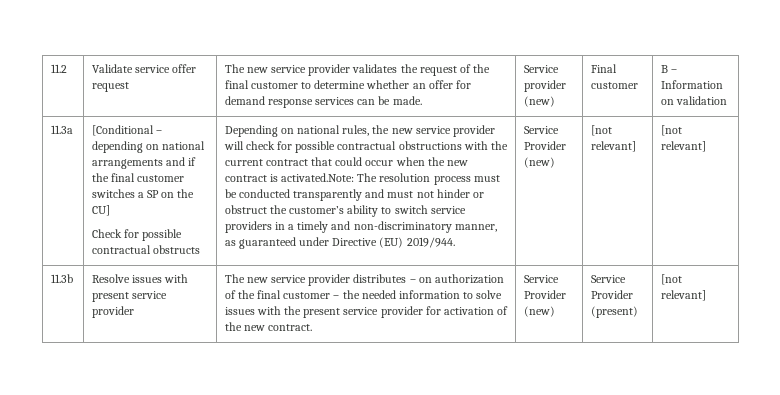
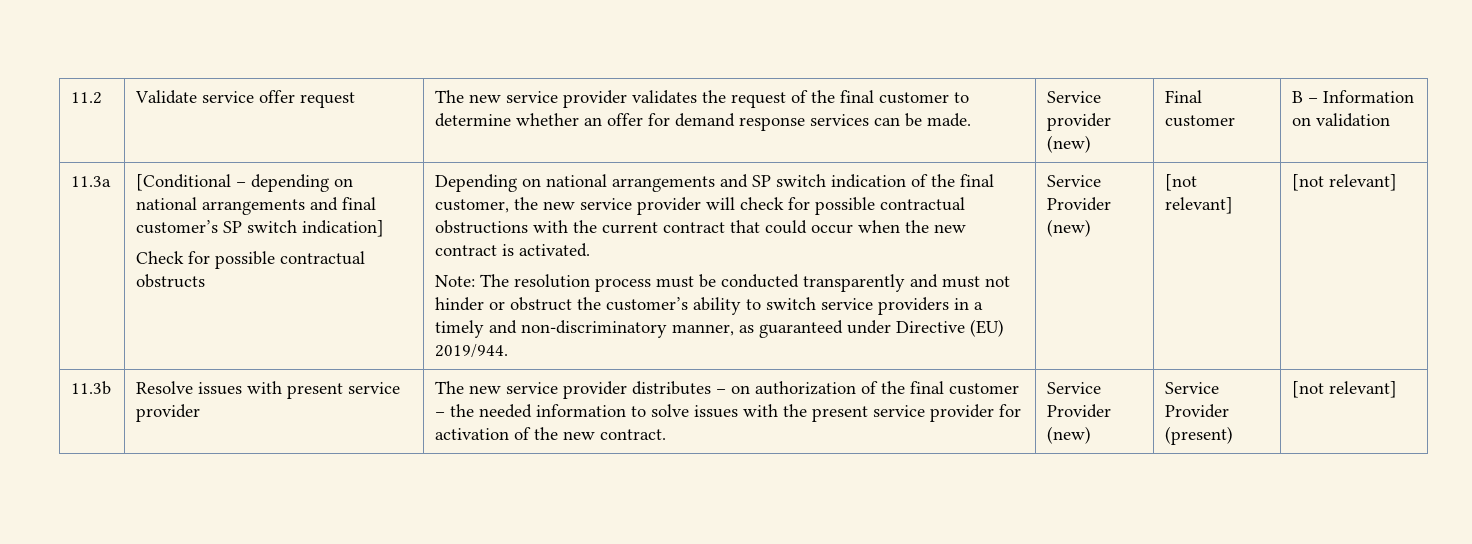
[188,157,197,166] [92,173,185,182] [92,189,195,198] [92,205,111,216] if the final customer switches a SP on the CU] -> [342,197,377,210] [136,220,385,237] final customer’s SP switch indication]
[342,125,370,136] rules, -> [612,174,995,192] [435,199,510,213] arrangements and SP switch indication of the final customer,
[281,173,355,182] activated.Note: -> [519,243,591,257] [435,275,476,287] activated. // Note:

